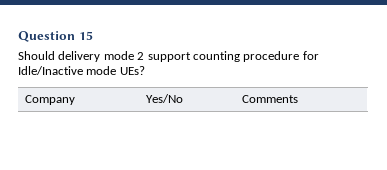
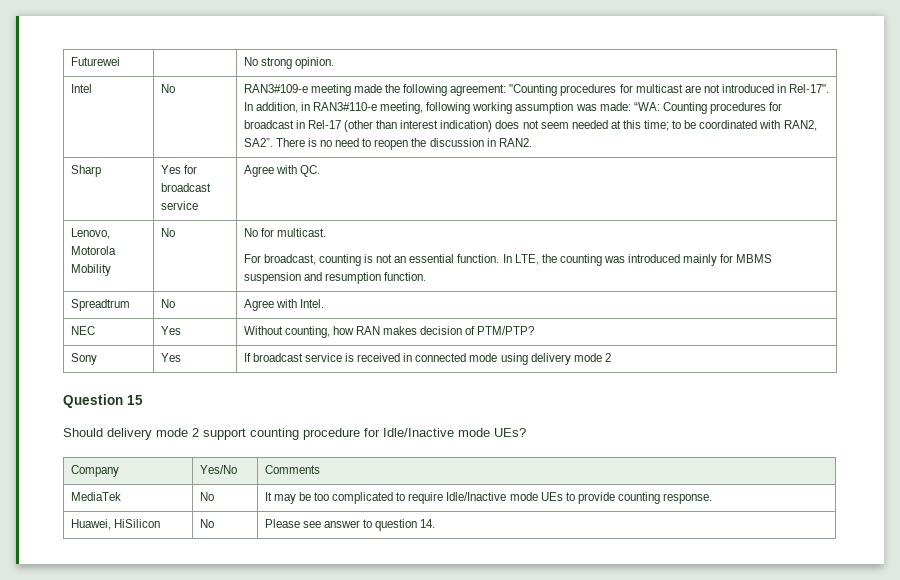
(18, 36) none -> [70,57,120,66] [243,57,334,69] [70,84,92,93] [160,84,175,93] [243,84,830,96] [243,102,783,114] [243,120,817,132] [243,138,532,150] [70,165,101,177] [160,165,197,174] [160,183,211,192] [160,201,198,210] [243,165,320,177] [70,228,110,239] [70,246,116,255] [70,264,111,276] [160,228,175,237] [243,228,326,237] [243,254,773,266] [243,272,426,284] [70,299,130,311] [160,299,175,308] [243,299,324,311] [70,326,95,335] [160,326,181,335] [243,326,535,338] [70,353,97,365] [160,353,181,362] [243,353,611,365] Futurewei | | No strong opinion. // Intel | No | RAN3#109-e meeting made the following agreement: "Counting procedures for multicast are not introduced in Rel-17". In addition, in RAN3#110-e meeting, following working assumption was made: “WA: Counting procedures for broadcast in Rel-17 (other than interest indication) does not seem needed at this time; to be coordinated with RAN2, SA2”. There is no need to reopen the discussion in RAN2. // Sharp | Yes for broadcast service | Agree with QC. // Lenovo, Motorola Mobility | No | No for multicast. // For broadcast, counting is not an essential function. In LTE, the counting was introduced mainly for MBMS suspension and resumption function. // Spreadtrum | No | Agree with Intel. // NEC | Yes | Without counting, how RAN makes decision of PTM/PTP? // Sony | Yes | If broadcast service is received in connected mode using delivery mode 2 //
(298, 99) none -> [70,492,121,501] [199,492,214,501] [264,492,713,504] [70,519,160,530] [199,519,214,528] [264,519,436,531] // MediaTek | No | It may be too complicated to require Idle/Inactive mode UEs to provide counting response. // Huawei, HiSilicon | No | Please see answer to question 14.

